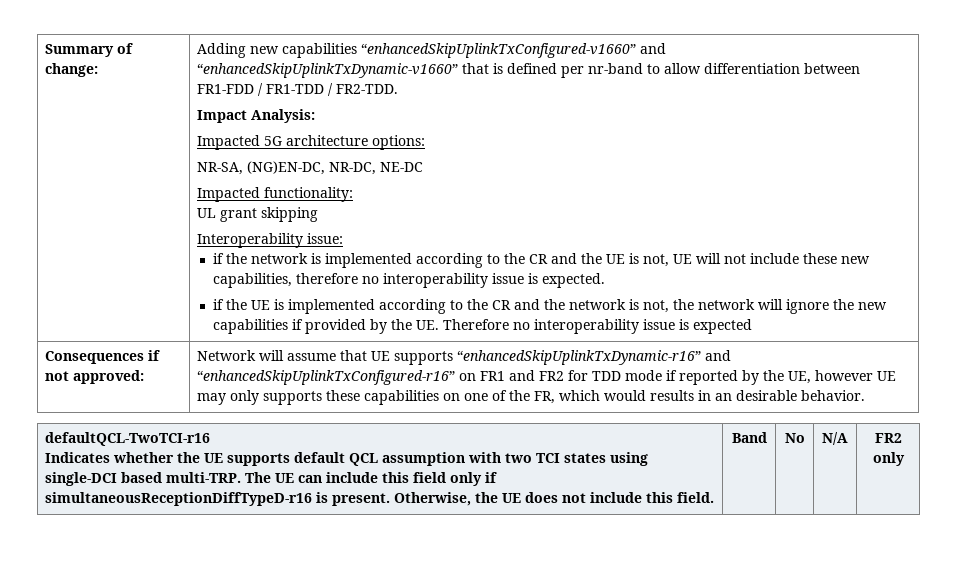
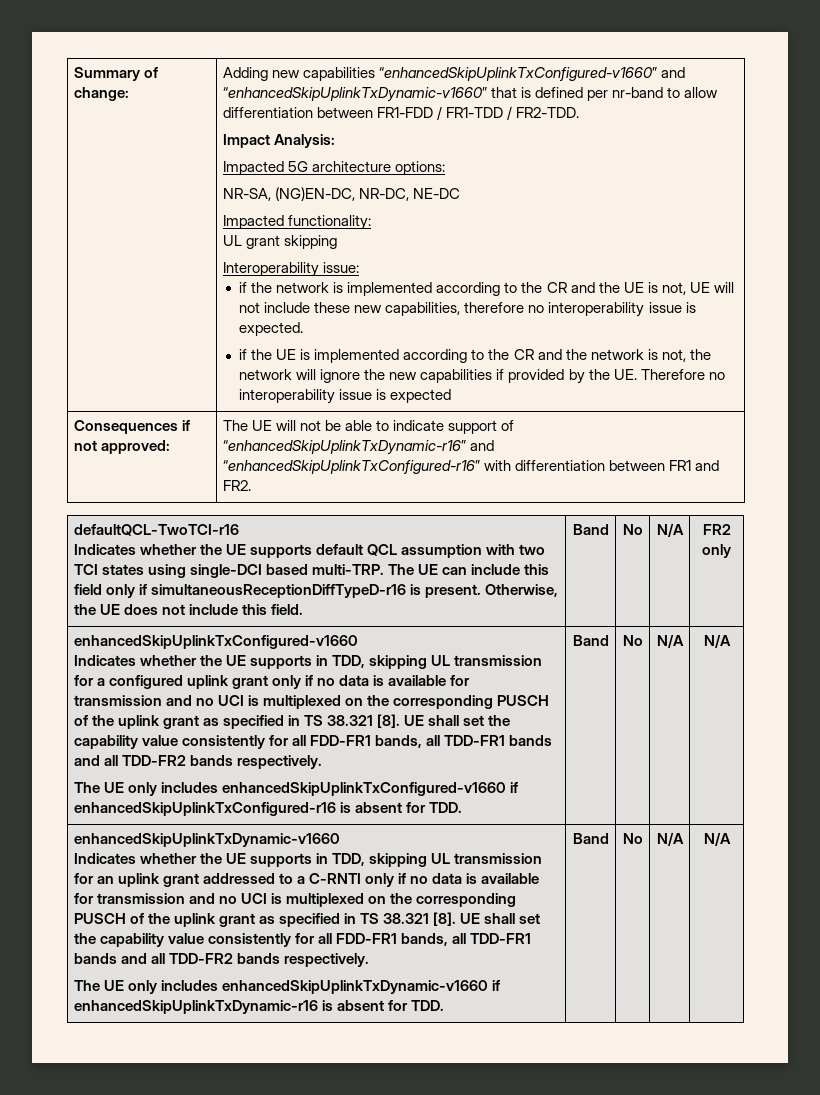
[197,350,732,365] [197,370,897,385] [197,390,866,405] Network will assume that UE supports “enhancedSkipUplinkTxDynamic-r16” and “enhancedSkipUplinkTxConfigured-r16” on FR1 and FR2 for TDD mode if reported by the UE, however UE may only supports these capabilities on one of the FR, which would results in an desirable behavior. -> [222,420,515,434] [222,440,494,455] [222,460,719,474] [222,480,251,491] The UE will not be able to indicate support of “enhancedSkipUplinkTxDynamic-r16” and “enhancedSkipUplinkTxConfigured-r16” with differentiation between FR1 and FR2.
(905, 459) none -> [73,635,358,649] [73,655,543,669] [73,675,471,689] [73,695,550,709] [73,714,511,729] [73,735,553,749] [73,755,322,769] [73,782,518,796] [73,802,462,816] [572,635,609,646] [622,635,643,646] [656,634,684,648] [703,634,731,648] [73,833,340,847] [73,853,543,867] [73,873,540,887] [73,893,517,907] [73,912,541,927] [73,933,532,947] [73,953,369,967] [73,980,500,994] [73,1000,444,1014] [572,833,609,844] [622,833,643,844] [656,832,684,846] [703,832,731,846] // enhancedSkipUplinkTxConfigured-v1660 // Indicates whether the UE supports in TDD, skipping UL transmission for a configured uplink grant only if no data is available for transmission and no UCI is multiplexed on the corresponding PUSCH of the uplink grant as specified in TS 38.321 [8]. UE shall set the capability value consistently for all FDD-FR1 bands, all TDD-FR1 bands and all TDD-FR2 bands respectively. // The UE only includes enhancedSkipUplinkTxConfigured-v1660 if enhancedSkipUplinkTxConfigured-r16 is absent for TDD. | Band | No | N/A | N/A // enhancedSkipUplinkTxDynamic-v1660 // Indicates whether the UE supports in TDD, skipping UL transmission for an uplink grant addressed to a C-RNTI only if no data is available for transmission and no UCI is multiplexed on the corresponding PUSCH of the uplink grant as specified in TS 38.321 [8]. UE shall set the capability value consistently for all FDD-FR1 bands, all TDD-FR1 bands and all TDD-FR2 bands respectively. // The UE only includes enhancedSkipUplinkTxDynamic-v1660 if enhancedSkipUplinkTxDynamic-r16 is absent for TDD. | Band | No | N/A | N/A

